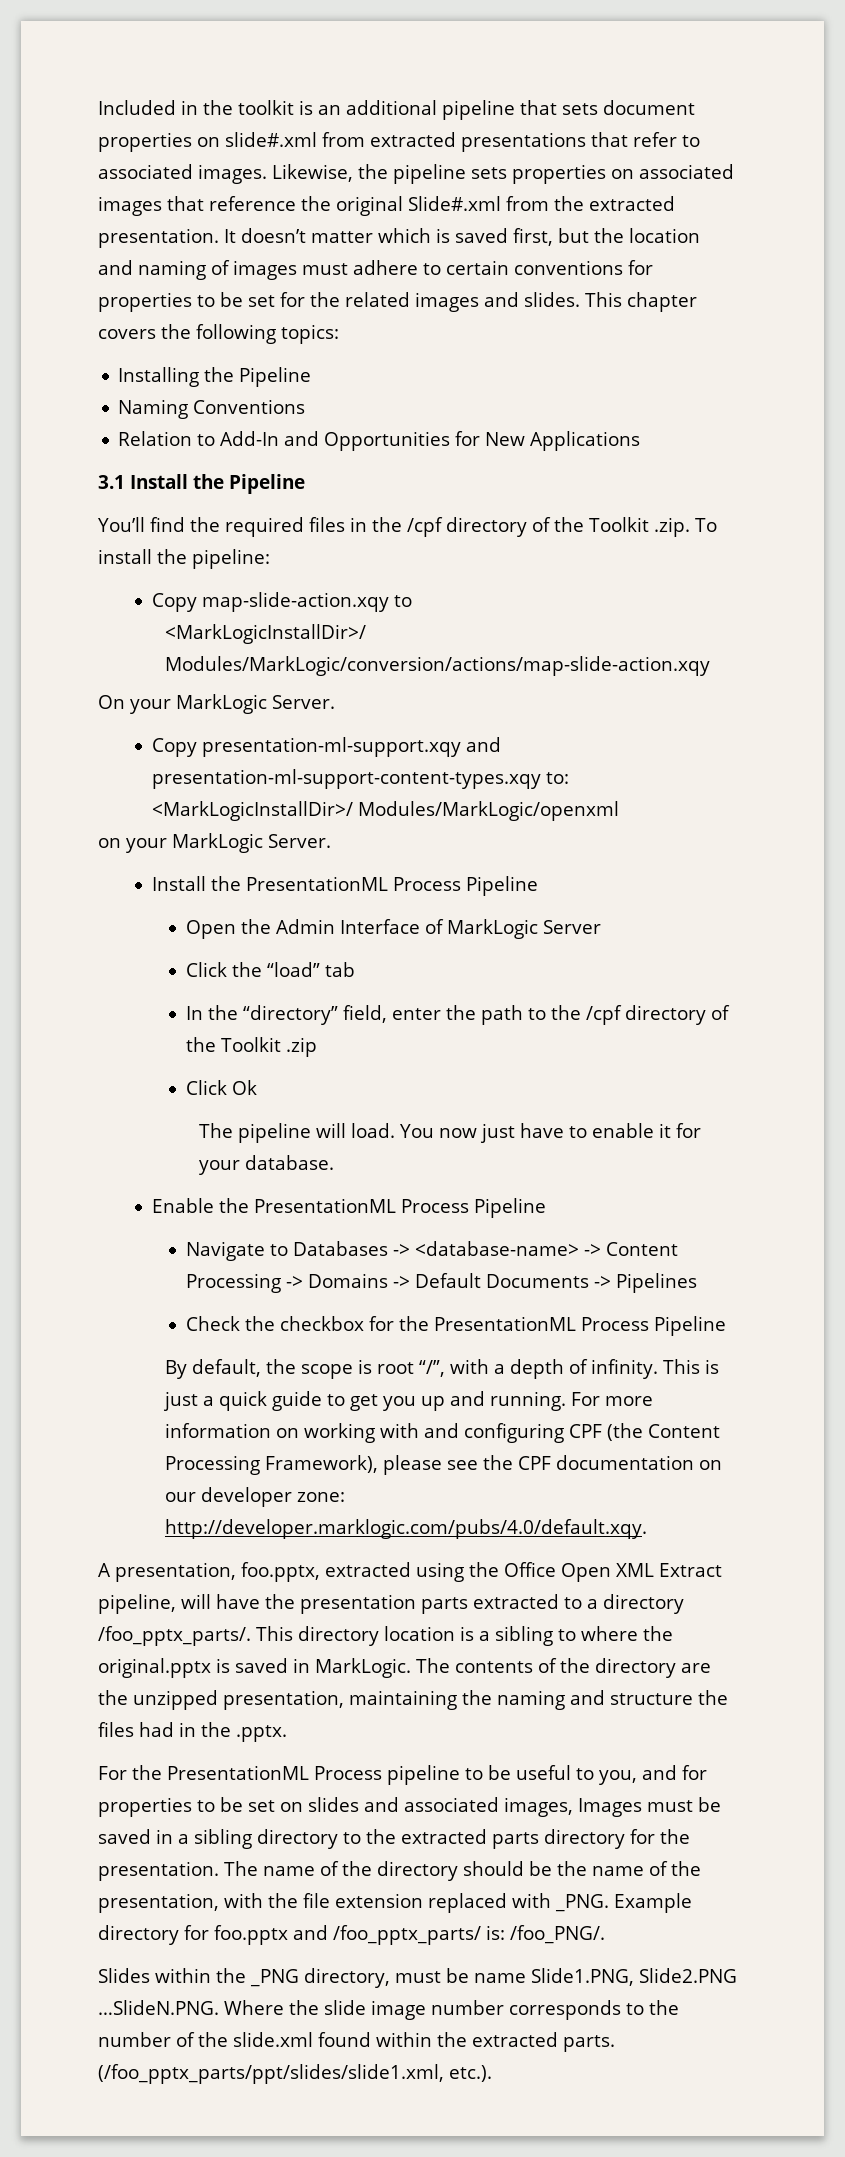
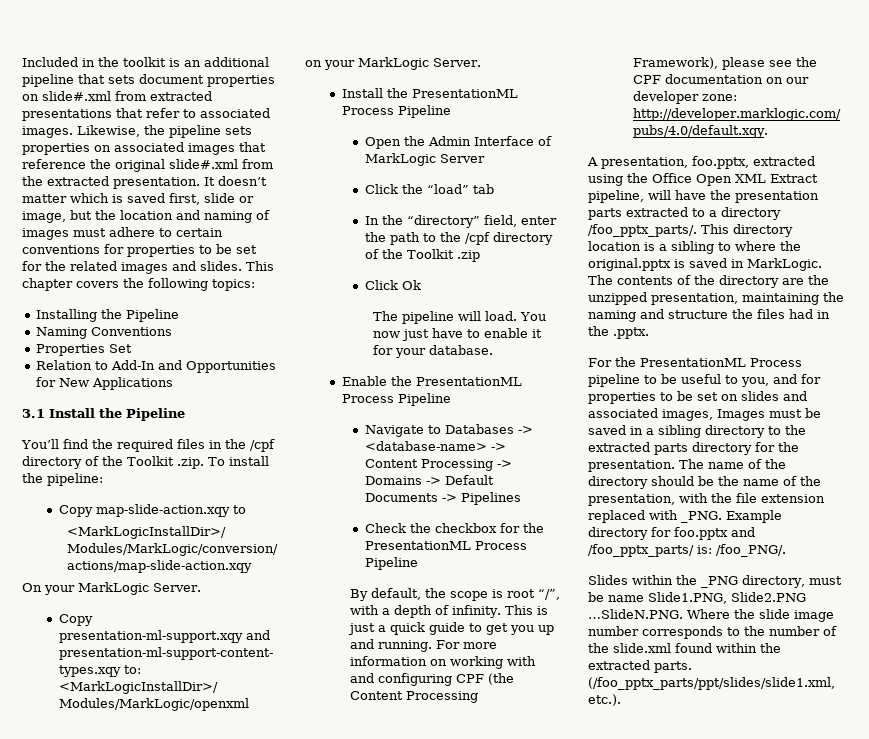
[408,196,501,211] Slide#.xml -> [169,159,238,169] slide#.xml
(553, 237) none -> [204,193,254,203] [22,211,66,223] slide or image,
(306, 406) none -> [36,344,133,356] // Properties Set

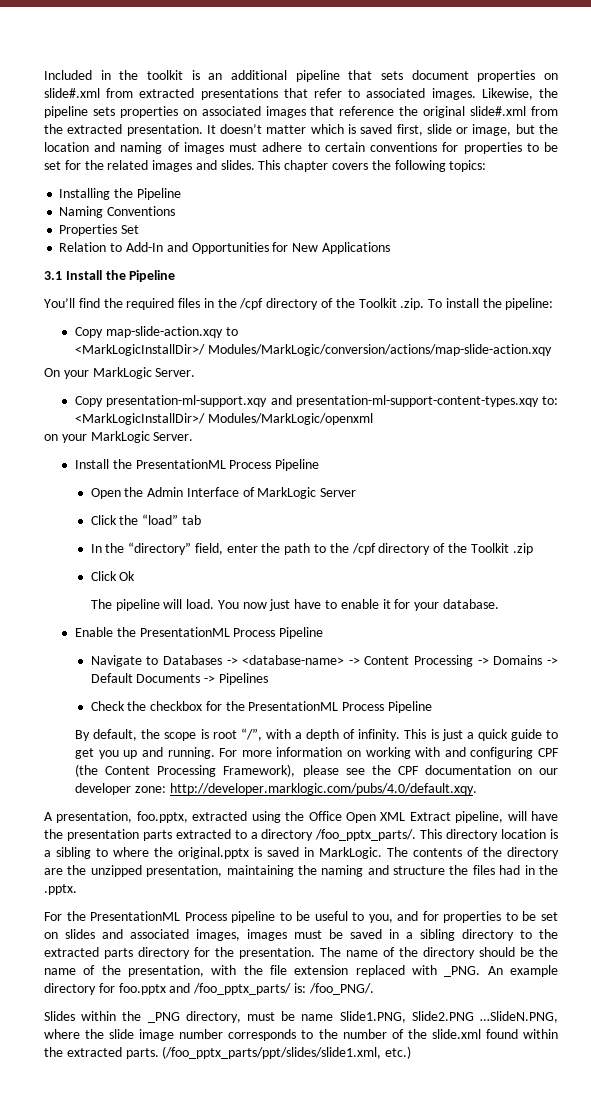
[717,409,765,421] Images -> [247,929,287,941] images
[726,510,782,523] Example -> [487,965,558,977] An example
[588,609,730,619] …SlideN.PNG. Where -> [479,1011,558,1023] [44,1029,80,1039] …SlideN.PNG, where
[588,694,621,706] etc.). -> [385,1046,412,1059] etc.)

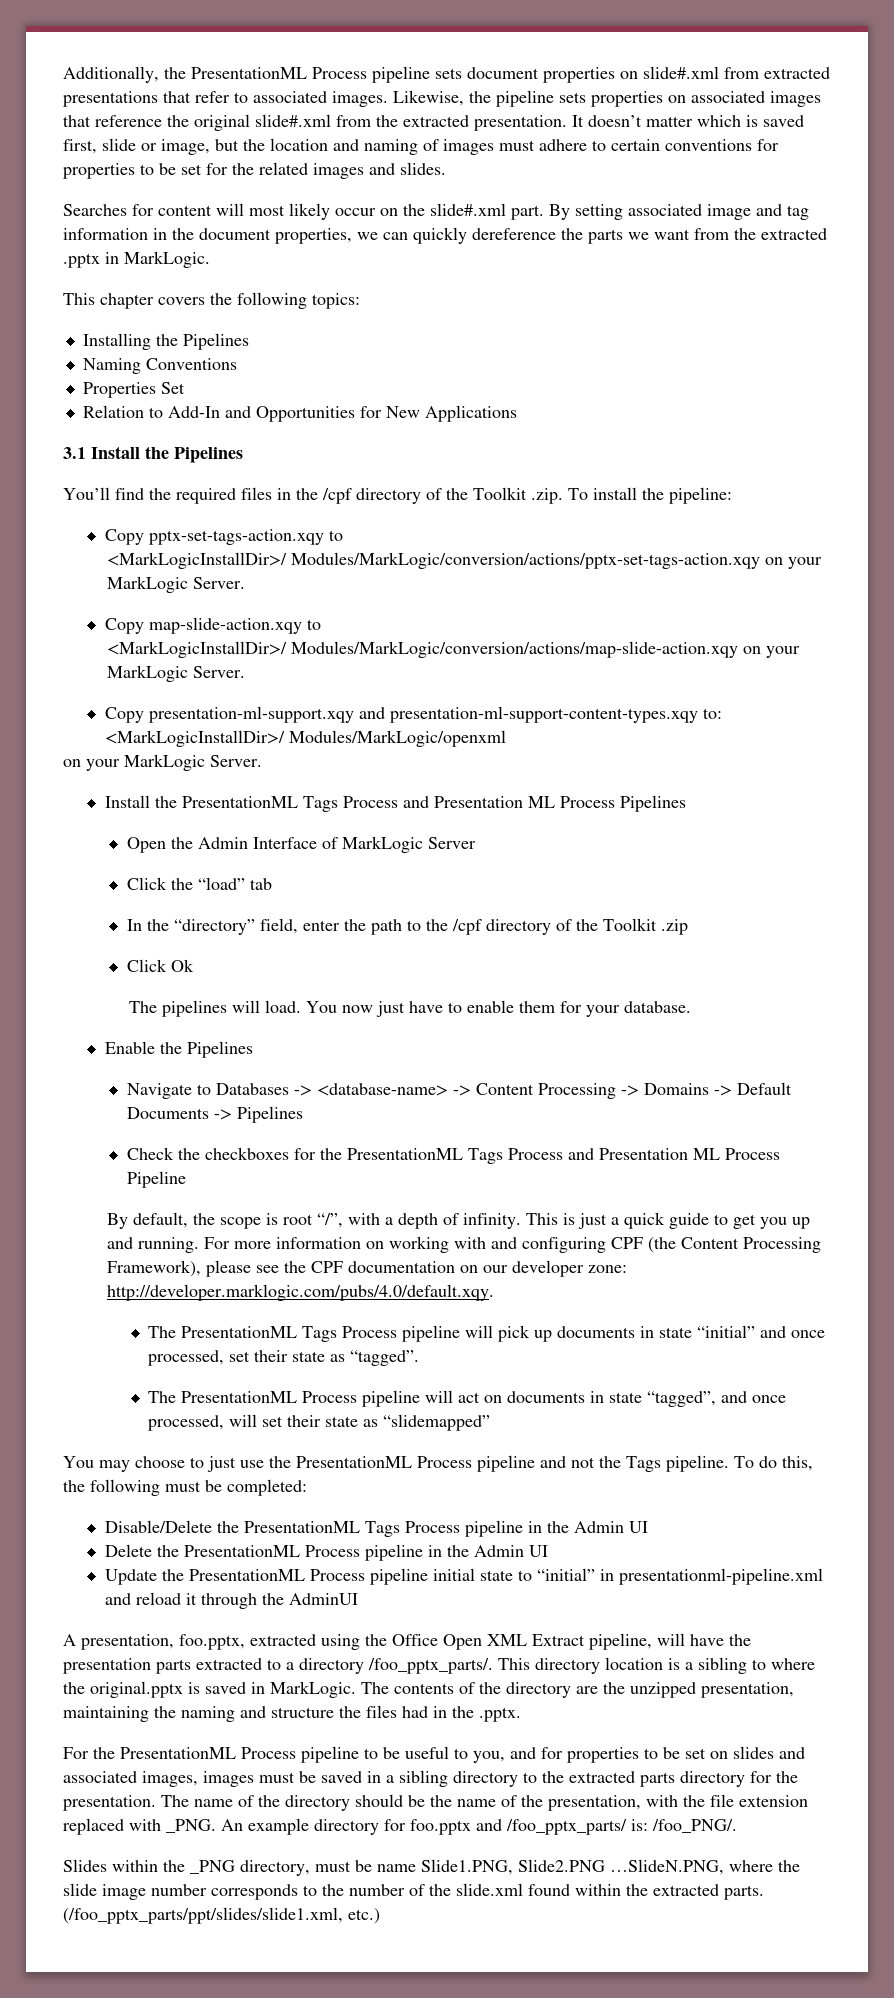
[44,70,373,82] Included in the toolkit is an additional pipeline that -> [63,66,430,83] Additionally, the PresentationML Process pipeline
(255, 165) none -> [63,203,809,220] [63,227,827,244] [63,251,210,268] // Searches for content will most likely occur on the slide#.xml part. By setting associated image and tag information in the document properties, we can quickly dereference the parts we want from the extracted .pptx in MarkLogic. //
[136,188,181,200] Pipeline -> [182,333,249,350] Pipelines
[129,270,176,282] Pipeline -> [174,447,243,463] Pipelines
(554, 304) none -> [104,529,343,545] [106,552,822,569] [106,576,245,593] // Copy pptx-set-tags-action.xqy to // <MarkLogicInstallDir>/ Modules/MarkLogic/conversion/actions/pptx-set-tags-action.xqy on your MarkLogic Server.
[44,368,60,377] // On -> [742,646,761,654] on
[229,459,320,471] Process Pipeline -> [302,795,686,812] Tags Process and Presentation ML Process Pipelines
[115,599,160,611] pipeline -> [161,1000,227,1017] pipelines
[382,599,391,609] it -> [518,1001,555,1013] them
[139,627,324,639] PresentationML Process Pipeline -> [186,1041,253,1058] Pipelines
[150,701,203,711] checkbox -> [204,1147,289,1160] checkboxes
(339, 706) none -> [467,1148,720,1164] Tags Process and Presentation ML
(477, 789) none -> [148,1325,826,1342] [148,1350,420,1366] [148,1390,787,1407] [148,1414,491,1431] [63,1455,813,1472] [63,1479,307,1496] [104,1520,648,1537] [104,1544,548,1561] [104,1568,823,1585] [104,1592,358,1609] // The PresentationML Tags Process pipeline will pick up documents in state “initial” and once processed, set their state as “tagged”. // The PresentationML Process pipeline will act on documents in state “tagged”, and once processed, will set their state as “slidemapped” // You may choose to just use the PresentationML Process pipeline and not the Tags pipeline. To do this, the following must be completed: // Disable/Delete the PresentationML Tags Process pipeline in the Admin UI // Delete the PresentationML Process pipeline in the Admin UI // Update the PresentationML Process pipeline initial state to “initial” in presentationml-pipeline.xml and reload it through the AdminUI

